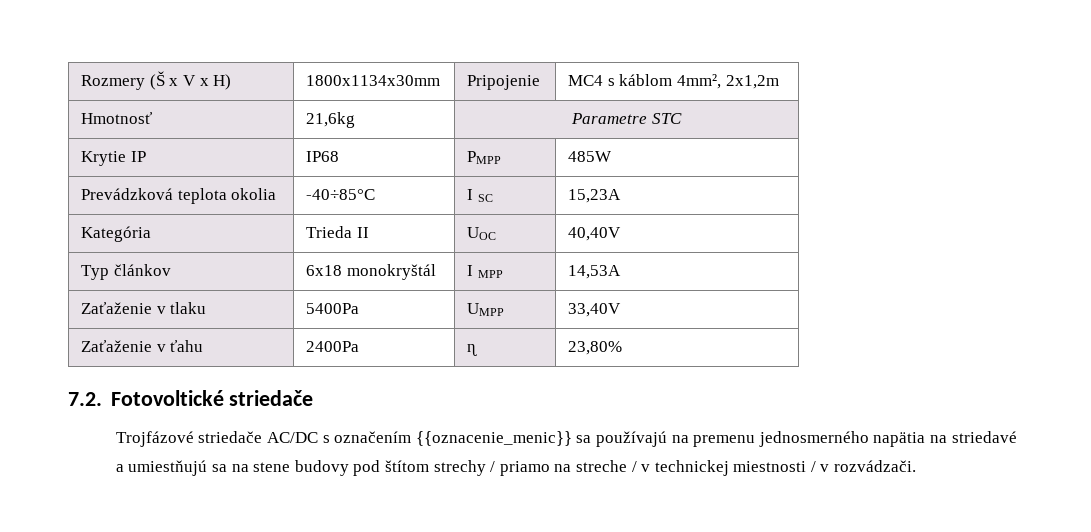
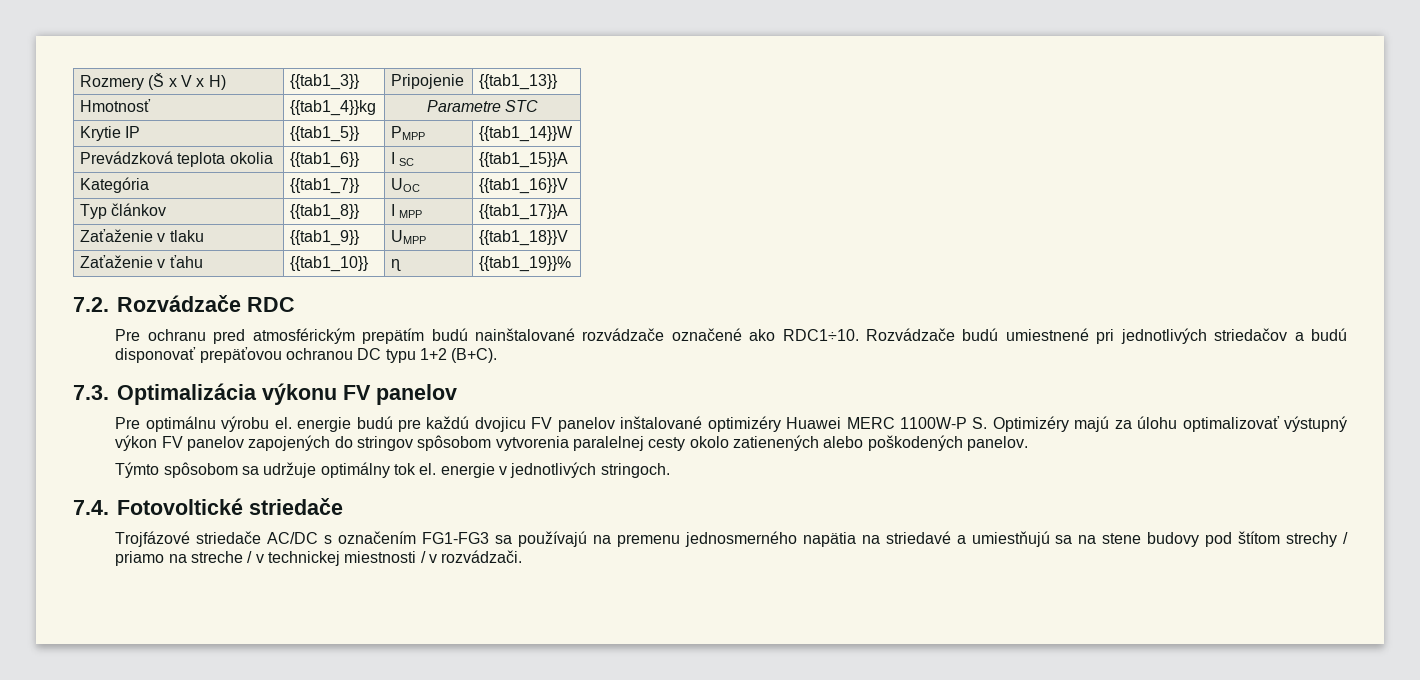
[306,75,441,86] 1800x1134x30mm -> [290,74,361,90] {{tab1_3}}
[568,74,779,89] MC4 s káblom 4mm², 2x1,2m -> [479,74,559,90] {{tab1_13}}
[306,112,356,128] 21,6kg -> [290,100,377,116] {{tab1_4}}kg
[306,151,340,162] IP68 -> [290,126,361,142] {{tab1_5}}
[568,151,613,162] 485W -> [479,126,574,142] {{tab1_14}}W
[306,189,376,200] -40÷85°C -> [290,152,361,168] {{tab1_6}}
[568,189,622,203] 15,23A -> [479,152,569,168] {{tab1_15}}A
[306,226,369,238] Trieda II -> [290,178,361,194] {{tab1_7}}
[568,227,622,241] 40,40V -> [479,178,569,194] {{tab1_16}}V
[306,264,436,280] 6x18 monokryštál -> [290,204,361,220] {{tab1_8}}
[568,265,622,279] 14,53A -> [479,204,569,220] {{tab1_17}}A
[306,303,360,314] 5400Pa -> [290,230,361,246] {{tab1_9}}
[568,303,622,317] 33,40V -> [479,230,569,246] {{tab1_18}}V
[306,341,360,352] 2400Pa -> [290,256,370,272] {{tab1_10}}
[568,341,623,355] [68,392,102,406] 23,80% // 7.2. -> [479,256,572,272] [73,295,295,312] [115,328,1347,344] [115,347,498,363] [73,383,457,405] [115,416,1347,432] [115,435,1028,451] [115,462,670,478] [73,500,109,515] {{tab1_19}}% // 7.2. Rozvádzače RDC // Pre ochranu pred atmosférickým prepätím budú nainštalované rozvádzače označené ako RDC1÷10. Rozvádzače budú umiestnené pri jednotlivých striedačov a budú disponovať prepäťovou ochranou DC typu 1+2 (B+C). // 7.3. Optimalizácia výkonu FV panelov // Pre optimálnu výrobu el. energie budú pre každú dvojicu FV panelov inštalované optimizéry Huawei MERC 1100W-P S. Optimizéry majú za úlohu optimalizovať výstupný výkon FV panelov zapojených do stringov spôsobom vytvorenia paralelnej cesty okolo zatienených alebo poškodených panelov. // Týmto spôsobom sa udržuje optimálny tok el. energie v jednotlivých stringoch. // 7.4.
[415,431,572,446] {{oznacenie_menic}} -> [422,532,490,544] FG1-FG3

